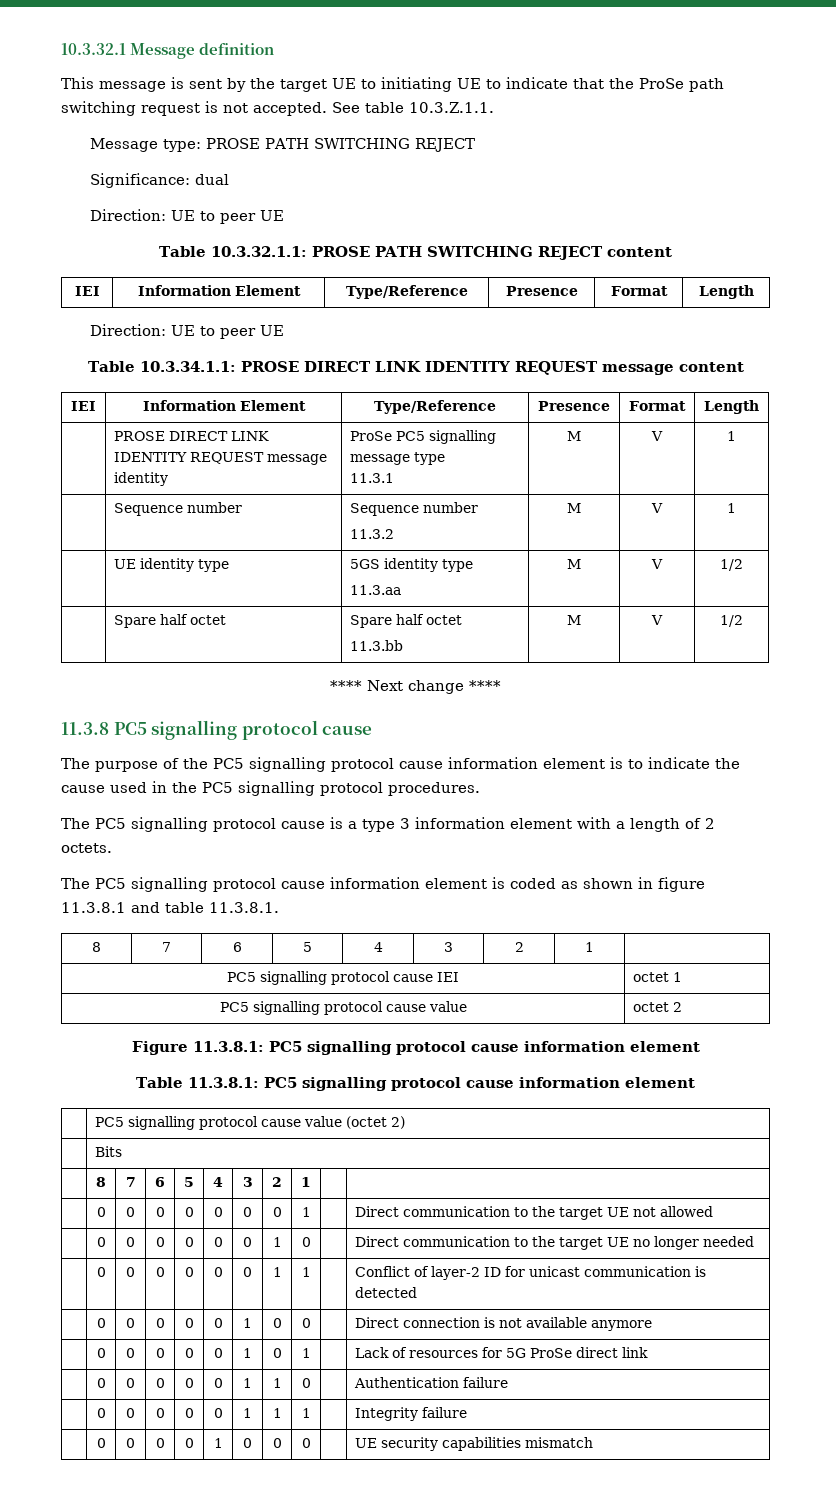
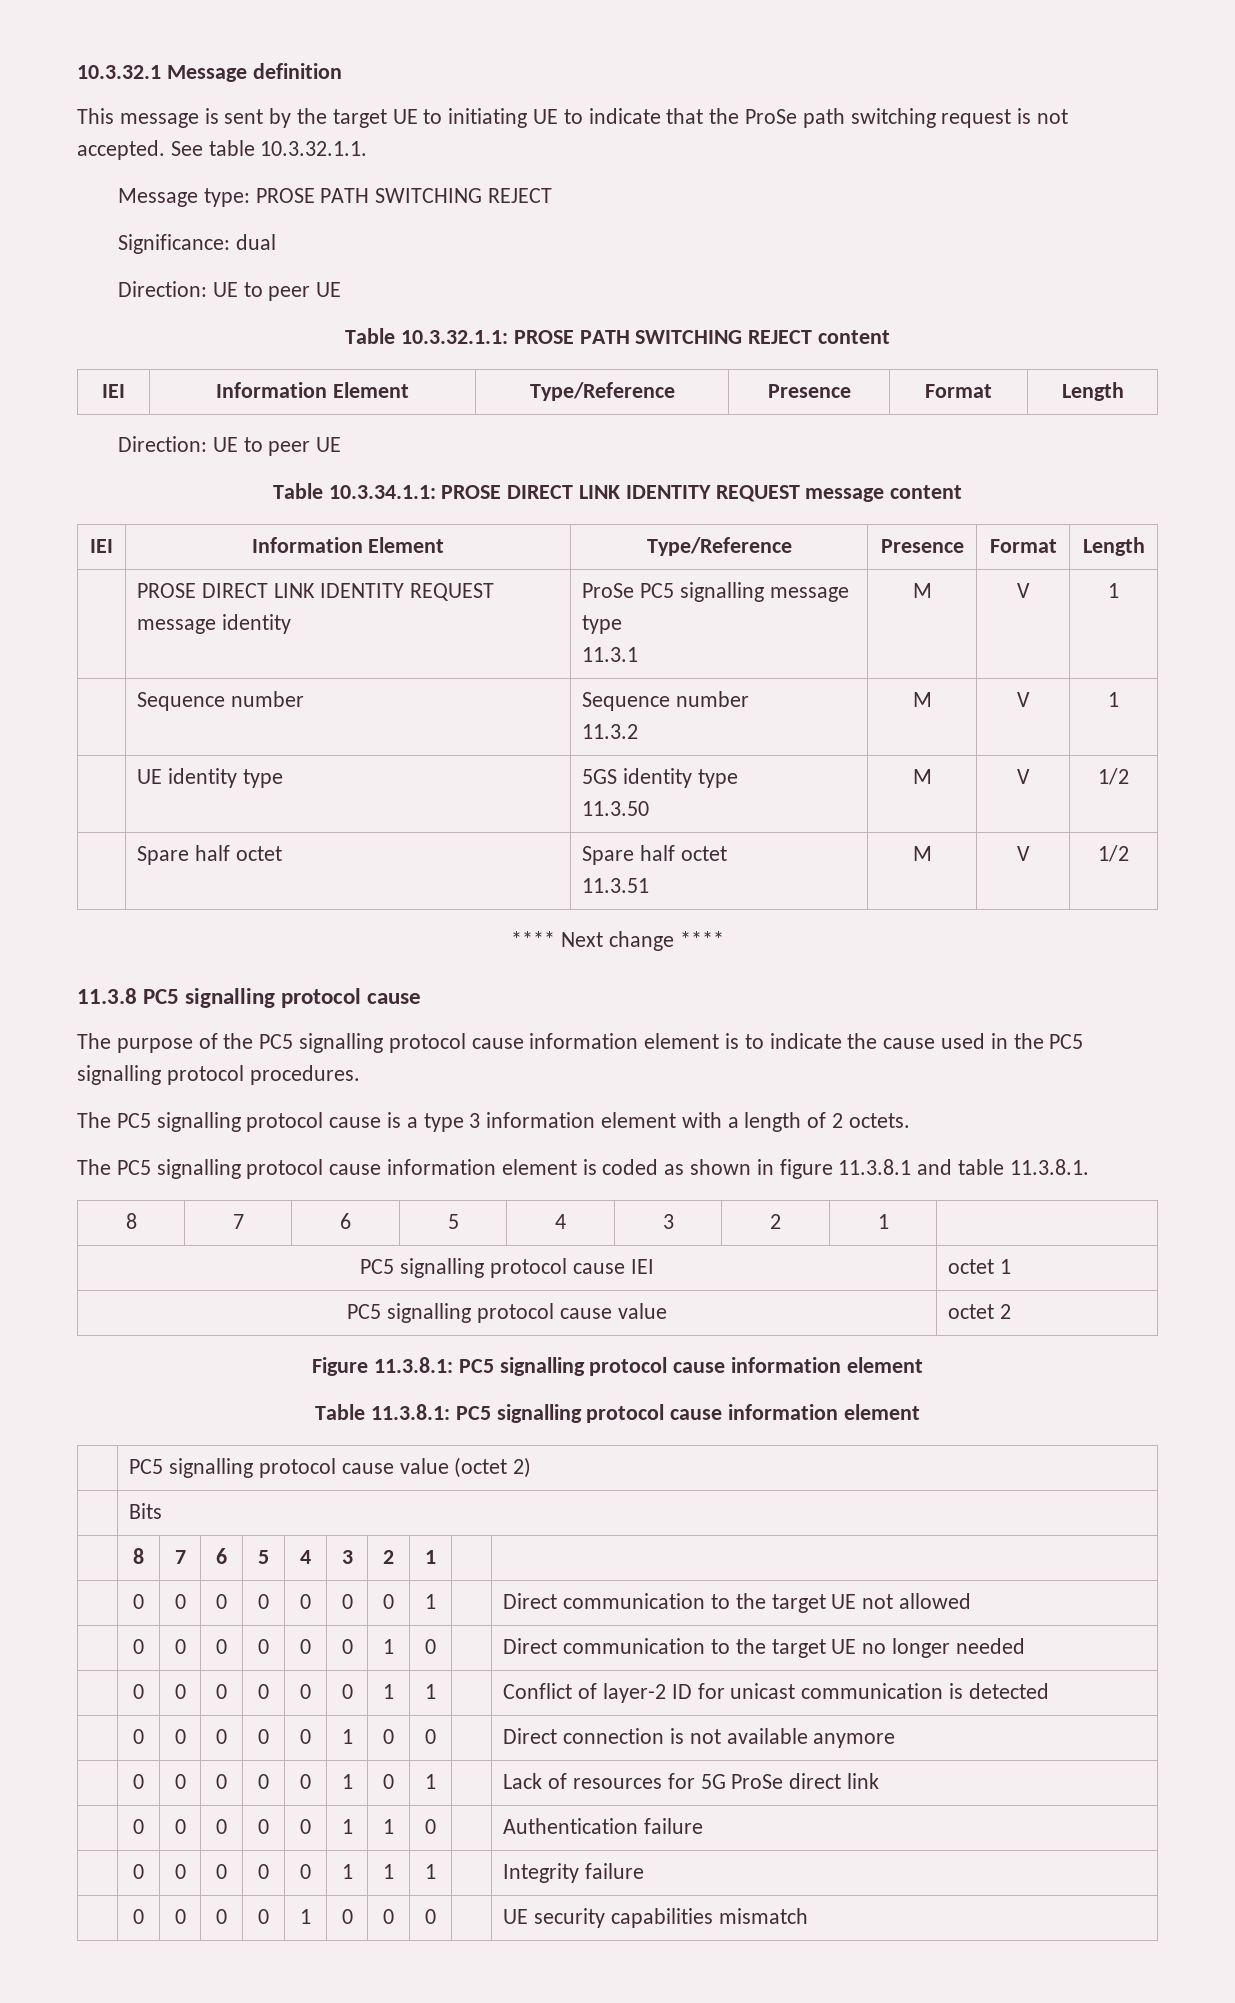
[409,102,494,113] 10.3.Z.1.1. -> [260,141,368,156] 10.3.32.1.1.
[350,585,402,595] 11.3.aa -> [582,801,650,816] 11.3.50
[350,640,404,651] 11.3.bb -> [582,878,650,893] 11.3.51

